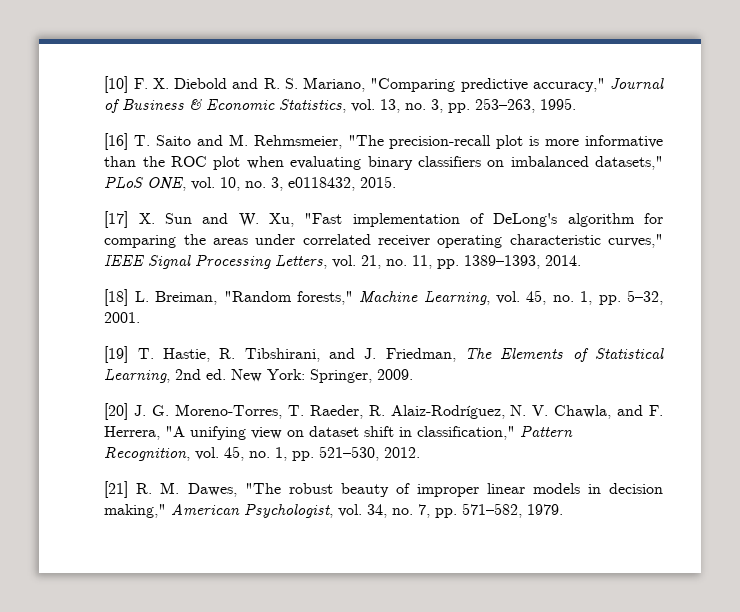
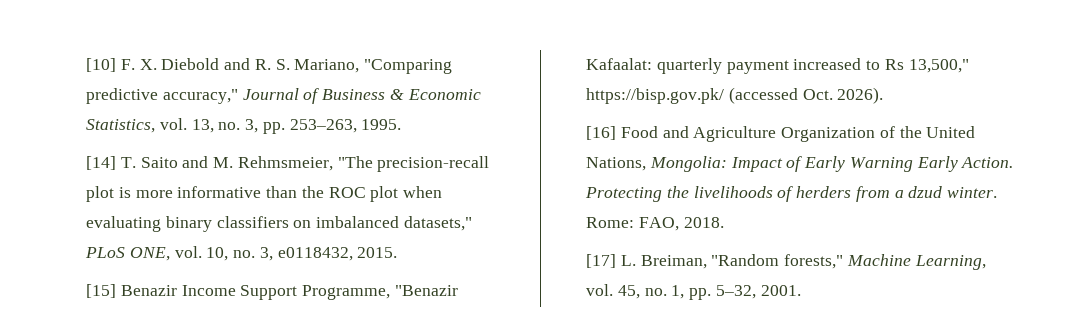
[104,133,129,150] [16] -> [86,156,117,170] [14]
[104,211,664,228] [104,234,663,248] [104,254,582,269] [104,289,129,306] [17] X. Sun and W. Xu, "Fast implementation of DeLong's algorithm for comparing the areas under correlated receiver operating characteristic curves," IEEE Signal Processing Letters, vol. 21, no. 11, pp. 1389–1393, 2014. // [18] -> [86,284,458,300] [586,58,969,74] [586,87,884,104] [586,126,976,142] [586,156,1014,172] [585,186,998,202] [586,217,724,231] [586,254,617,268] [15] Benazir Income Support Programme, "Benazir Kafaalat: quarterly payment increased to Rs 13,500," https://bisp.gov.pk/ (accessed Oct. 2026). // [16] Food and Agriculture Organization of the United Nations, Mongolia: Impact of Early Warning Early Action. Protecting the livelihoods of herders from a dzud winter. Rome: FAO, 2018. // [17]
[104,346,665,363] [104,369,414,383] [104,403,663,420] [104,425,574,440] [104,446,421,461] [104,481,663,498] [104,503,564,518] // [19] T. Hastie, R. Tibshirani, and J. Friedman, The Elements of Statistical Learning, 2nd ed. New York: Springer, 2009. // [20] J. G. Moreno-Torres, T. Raeder, R. Alaiz-Rodríguez, N. V. Chawla, and F. Herrera, "A unifying view on dataset shift in classification," Pattern Recognition, vol. 45, no. 1, pp. 521–530, 2012. // [21] R. M. Dawes, "The robust beauty of improper linear models in decision making," American Psychologist, vol. 34, no. 7, pp. 571–582, 1979. -> (801, 290) none

